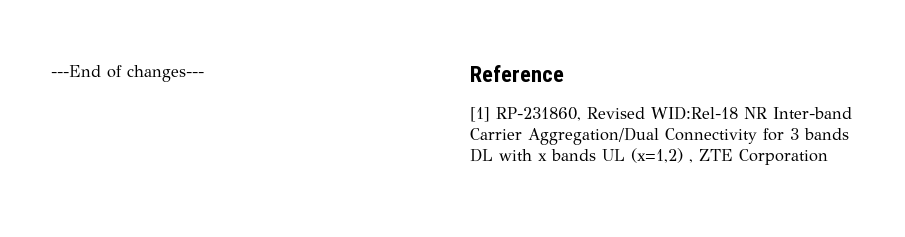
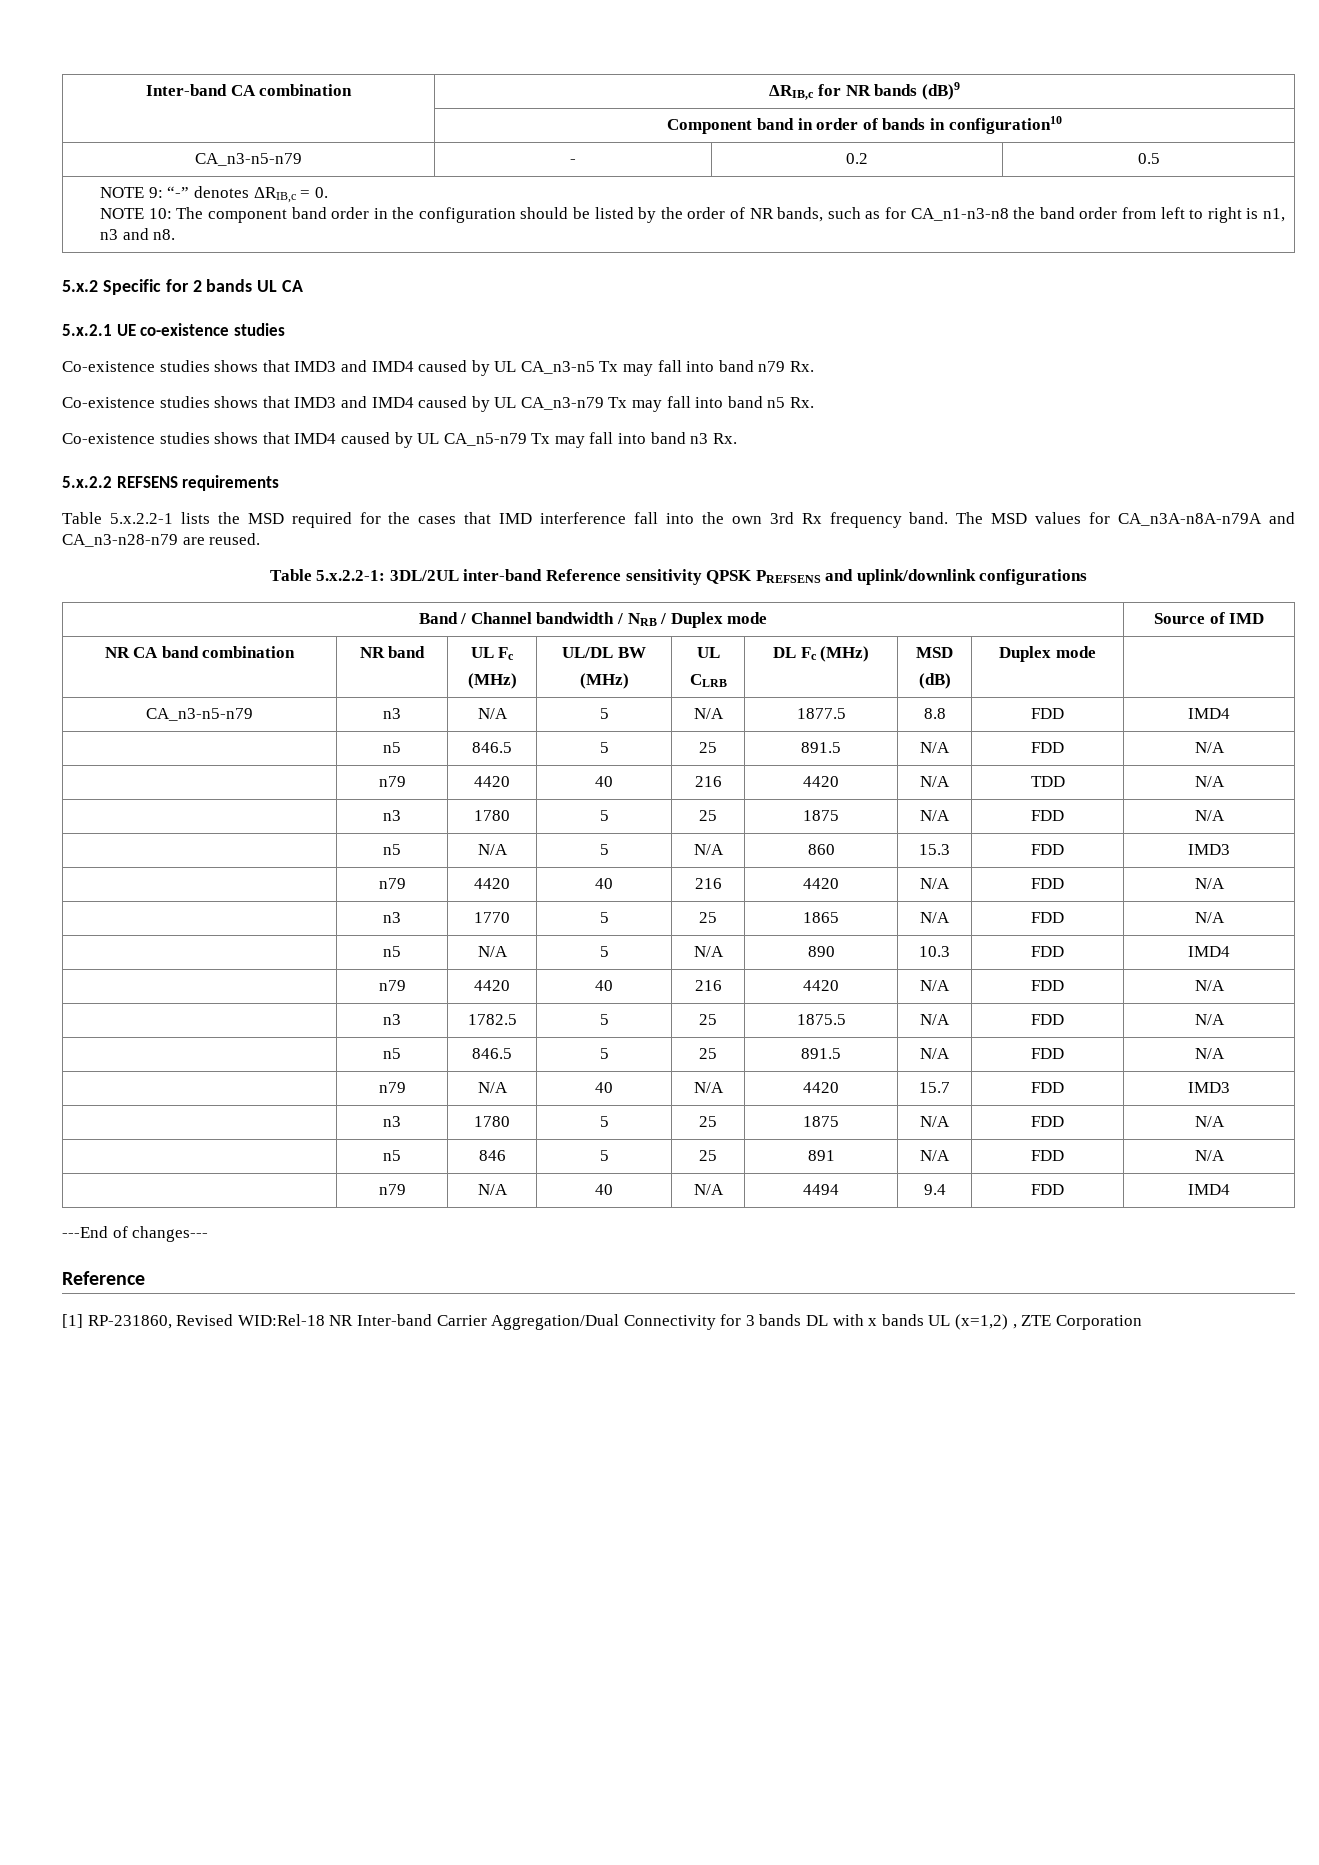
(51, 71) none -> [145,84,353,96] [769,82,960,100] [667,116,1062,134] [195,153,302,166] [570,159,576,164] [846,153,868,164] [1137,153,1160,164] [100,186,328,203] [100,207,1285,223] [100,228,176,240] [62,279,304,295] [62,323,285,336] [62,360,815,376] [62,396,815,412] [62,432,737,448] [62,475,280,491] [62,512,1295,528] [62,533,261,547] [269,569,1088,585] [418,612,768,628] [1153,612,1265,624] [104,646,296,658] [359,646,426,658] [470,647,515,660] [467,673,517,689] [562,647,646,658] [579,673,629,689] [696,647,720,658] [689,674,727,687] [772,646,870,662] [916,647,953,658] [918,673,951,689] [999,646,1096,662] [146,708,253,721] [383,708,401,719] [477,708,508,719] [599,708,609,719] [693,708,724,719] [796,708,846,719] [923,708,946,719] [1031,708,1064,719] [1188,708,1230,719] [383,742,401,753] [472,742,512,753] [599,742,609,753] [699,742,717,753] [801,742,841,753] [920,742,950,753] [1031,742,1064,753] [1194,742,1225,753] [378,776,406,787] [474,776,510,787] [595,776,613,787] [694,776,722,787] [803,776,839,787] [920,776,950,787] [1030,776,1065,787] [1194,776,1225,787] [383,810,401,821] [474,810,510,821] [599,810,609,821] [699,810,717,821] [803,810,839,821] [920,810,950,821] [1031,810,1064,821] [1194,810,1225,821] [383,844,401,855] [477,844,508,855] [599,844,609,855] [693,844,724,855] [807,844,835,855] [919,844,950,855] [1031,844,1064,855] [1188,844,1230,855] [378,878,406,889] [474,878,510,889] [595,878,613,889] [694,878,722,889] [803,878,839,889] [920,878,950,889] [1031,878,1064,889] [1194,878,1225,889] [383,912,401,923] [474,912,510,923] [599,912,609,923] [699,912,717,923] [803,912,839,923] [920,912,950,923] [1031,912,1064,923] [1194,912,1225,923] [383,946,401,957] [477,946,508,957] [599,946,609,957] [693,946,724,957] [807,946,835,957] [919,946,950,957] [1031,946,1064,957] [1188,946,1230,957] [378,980,406,991] [474,980,510,991] [595,980,613,991] [694,980,722,991] [803,980,839,991] [920,980,950,991] [1031,980,1064,991] [1194,980,1225,991] [383,1014,401,1025] [467,1014,517,1025] [599,1014,609,1025] [699,1014,717,1025] [796,1014,846,1025] [920,1014,950,1025] [1031,1014,1064,1025] [1194,1014,1225,1025] [383,1048,401,1059] [472,1048,512,1059] [599,1048,609,1059] [699,1048,717,1059] [801,1048,841,1059] [920,1048,950,1059] [1031,1048,1064,1059] [1194,1048,1225,1059] [378,1082,406,1093] [477,1082,508,1093] [595,1082,613,1093] [693,1082,724,1093] [803,1082,839,1093] [919,1082,950,1093] [1031,1082,1064,1093] [1188,1082,1230,1093] [383,1116,401,1127] [474,1116,510,1127] [599,1116,609,1127] [699,1116,717,1127] [803,1116,839,1127] [920,1116,950,1127] [1031,1116,1064,1127] [1194,1116,1225,1127] [383,1150,401,1161] [478,1150,506,1161] [599,1150,609,1161] [699,1150,717,1161] [807,1150,835,1161] [920,1150,950,1161] [1031,1150,1064,1161] [1194,1150,1225,1161] [378,1184,406,1195] [477,1184,508,1195] [595,1184,613,1195] [693,1184,724,1195] [803,1184,839,1195] [923,1184,946,1195] [1031,1184,1064,1195] [1188,1184,1230,1195] Inter-band CA combination | ΔRIB,c for NR bands (dB)9 // | Component band in order of bands in configuration10 // CA_n3-n5-n79 | - | 0.2 | 0.5 // NOTE 9: “-” denotes ΔRIB,c = 0. // NOTE 10: The component band order in the configuration should be listed by the order of NR bands, such as for CA_n1-n3-n8 the band order from left to right is n1, n3 and n8. // 5.x.2 Specific for 2 bands UL CA // 5.x.2.1 UE co-existence studies // Co-existence studies shows that IMD3 and IMD4 caused by UL CA_n3-n5 Tx may fall into band n79 Rx. // Co-existence studies shows that IMD3 and IMD4 caused by UL CA_n3-n79 Tx may fall into band n5 Rx. // Co-existence studies shows that IMD4 caused by UL CA_n5-n79 Tx may fall into band n3 Rx. // 5.x.2.2 REFSENS requirements // Table 5.x.2.2-1 lists the MSD required for the cases that IMD interference fall into the own 3rd Rx frequency band. The MSD values for CA_n3A-n8A-n79A and CA_n3-n28-n79 are reused. // Table 5.x.2.2-1: 3DL/2UL inter-band Reference sensitivity QPSK PREFSENS and uplink/downlink configurations // Band / Channel bandwidth / NRB / Duplex mode | Source of IMD // NR CA band combination | NR band | UL Fc // (MHz) | UL/DL BW // (MHz) | UL // CLRB | DL Fc (MHz) | MSD // (dB) | Duplex mode | // CA_n3-n5-n79 | n3 | N/A | 5 | N/A | 1877.5 | 8.8 | FDD | IMD4 // | n5 | 846.5 | 5 | 25 | 891.5 | N/A | FDD | N/A // | n79 | 4420 | 40 | 216 | 4420 | N/A | TDD | N/A // | n3 | 1780 | 5 | 25 | 1875 | N/A | FDD | N/A // | n5 | N/A | 5 | N/A | 860 | 15.3 | FDD | IMD3 // | n79 | 4420 | 40 | 216 | 4420 | N/A | FDD | N/A // | n3 | 1770 | 5 | 25 | 1865 | N/A | FDD | N/A // | n5 | N/A | 5 | N/A | 890 | 10.3 | FDD | IMD4 // | n79 | 4420 | 40 | 216 | 4420 | N/A | FDD | N/A // | n3 | 1782.5 | 5 | 25 | 1875.5 | N/A | FDD | N/A // | n5 | 846.5 | 5 | 25 | 891.5 | N/A | FDD | N/A // | n79 | N/A | 40 | N/A | 4420 | 15.7 | FDD | IMD3 // | n3 | 1780 | 5 | 25 | 1875 | N/A | FDD | N/A // | n5 | 846 | 5 | 25 | 891 | N/A | FDD | N/A // | n79 | N/A | 40 | N/A | 4494 | 9.4 | FDD | IMD4 //

